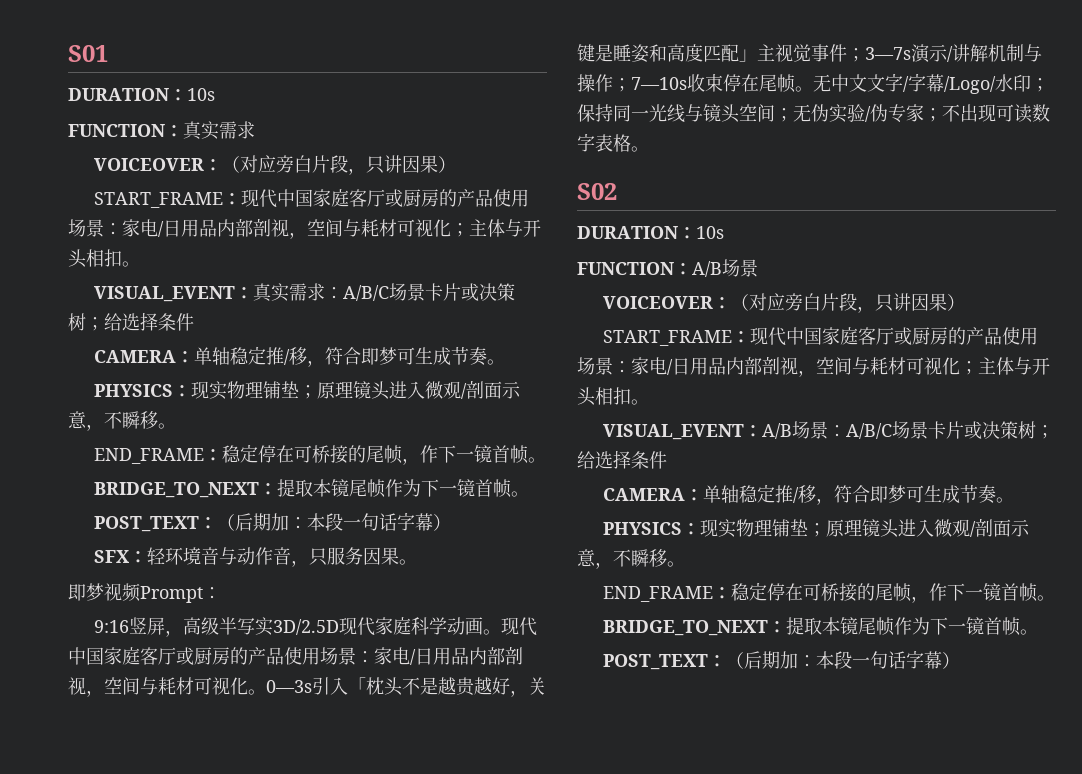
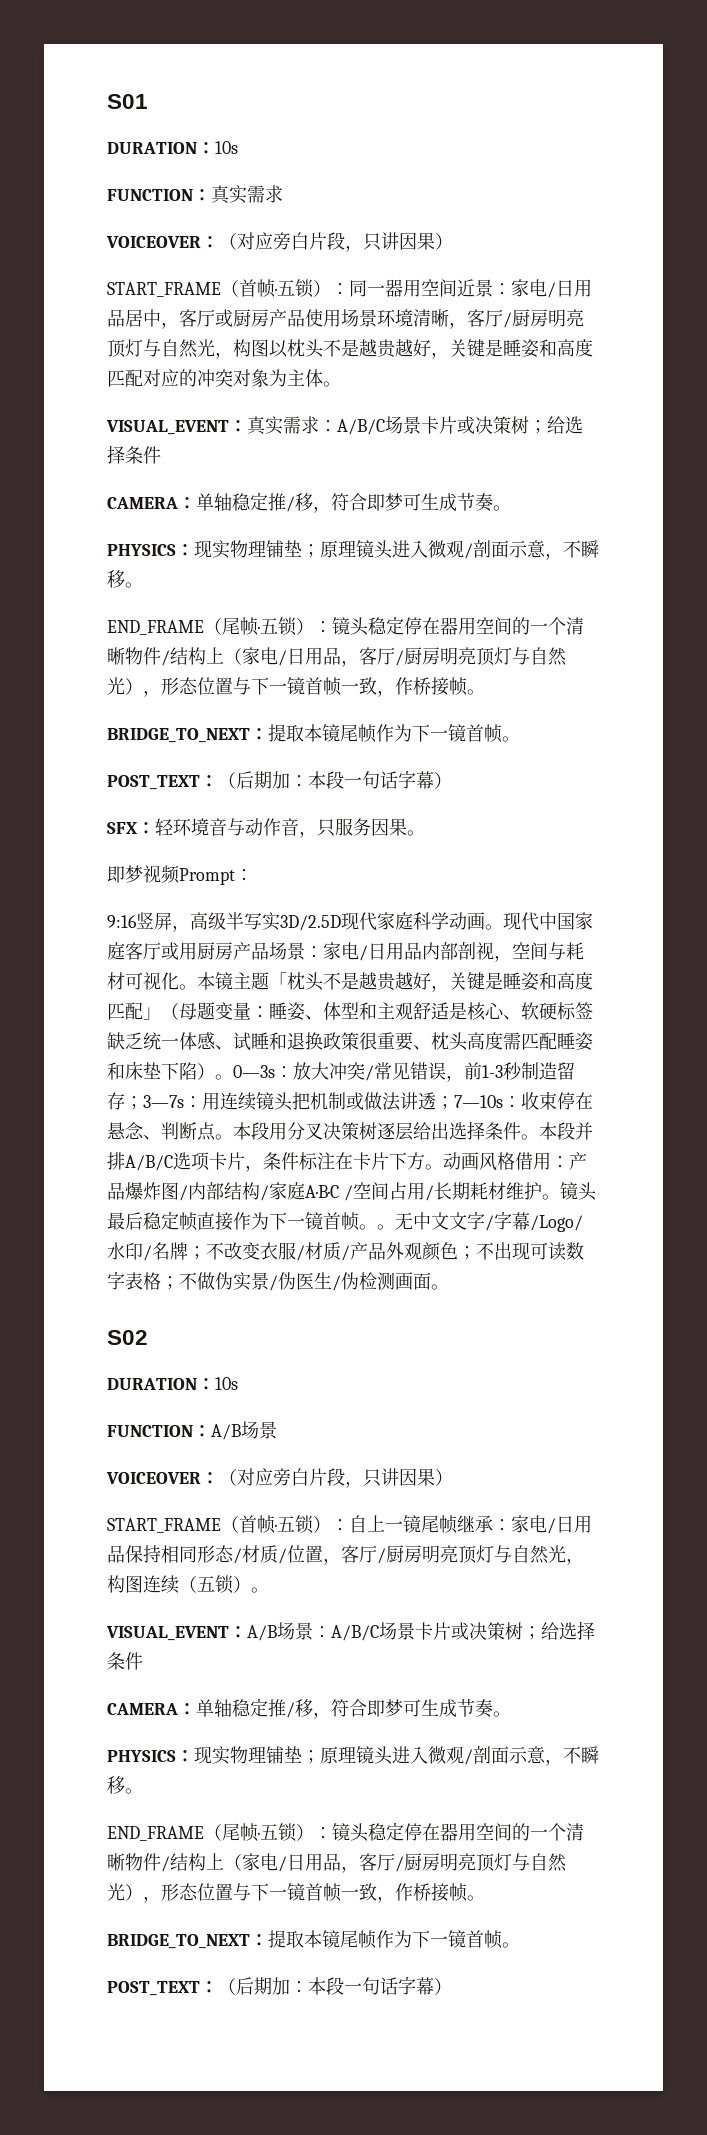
[223,189,530,208] [68,219,541,239] [68,249,122,268] ：现代中国家庭客厅或厨房的产品使用场景：家电/日用品内部剖视，空间与耗材可视化；主体与开头相扣 -> [221,279,592,298] [107,309,584,329] [107,339,593,359] [107,369,323,387] （首帧·五锁）：同一器用空间近景：家电/日用品居中，客厅或厨房产品使用场景环境清晰，客厅/厨房明亮顶灯与自然光，构图以枕头不是越贵越好，关键是睡姿和高度匹配对应的冲突对象为主体
[204,444,511,465] ：稳定停在可桥接的尾帧，作下一镜首 -> [204,616,584,636] [107,647,567,667] [107,677,449,697] （尾帧·五锁）：镜头稳定停在器用空间的一个清晰物件/结构上（家电/日用品，客厅/厨房明亮顶灯与自然光），形态位置与下一镜首帧一致，作桥接
[194,647,320,665] 厨房的产品使用 -> [179,942,269,960] 用厨房产品
[266,677,348,695] 0—3s引入 -> [197,972,269,990] 本镜主题
[757,44,1042,63] [577,74,796,93] 主视觉事件；3—7s演示/讲解机制与操作；7—10s收束停在尾帧 -> [161,1002,593,1021] [107,1032,593,1051] [107,1061,575,1082] [107,1092,593,1111] [107,1121,593,1141] [107,1152,587,1172] [107,1182,597,1201] [107,1211,377,1231] （母题变量：睡姿、体型和主观舒适是核心、软硬标签缺乏统一体感、试睡和退换政策很重要、枕头高度需匹配睡姿和床垫下陷）。0—3s：放大冲突/常见错误，前1-3秒制造留存；3—7s：用连续镜头把机制或做法讲透；7—10s：收束停在悬念、判断点。本段用分叉决策树逐层给出选择条件。本段并排A/B/C选项卡片，条件标注在卡片下方。动画风格借用：产品爆炸图/内部结构/家庭A·B·C /空间占用/长期耗材维护。镜头最后稳定帧直接作为下一镜首帧。
[1031,78,1049,92] [577,104,924,123] ；保持同一光线与镜头空间；无伪实验/伪专家 -> [143,1242,458,1261] /名牌；不改变衣服/材质/产品外观颜色
(631, 143) none -> [161,1272,431,1291] ；不做伪实景/伪医生/伪检测画面
[732,327,1039,346] [577,357,1050,377] [577,387,631,406] ：现代中国家庭客厅或厨房的产品使用场景：家电/日用品内部剖视，空间与耗材可视化；主体与开头相扣 -> [221,1515,592,1534] [107,1545,584,1565] [107,1575,251,1594] （首帧·五锁）：自上一镜尾帧继承：家电/日用品保持相同形态/材质/位置，客厅/厨房明亮顶灯与自然光，构图连续（五锁）
[713,582,1020,603] ：稳定停在可桥接的尾帧，作下一镜首 -> [204,1822,584,1842] [107,1853,567,1873] [107,1883,449,1903] （尾帧·五锁）：镜头稳定停在器用空间的一个清晰物件/结构上（家电/日用品，客厅/厨房明亮顶灯与自然光），形态位置与下一镜首帧一致，作桥接

